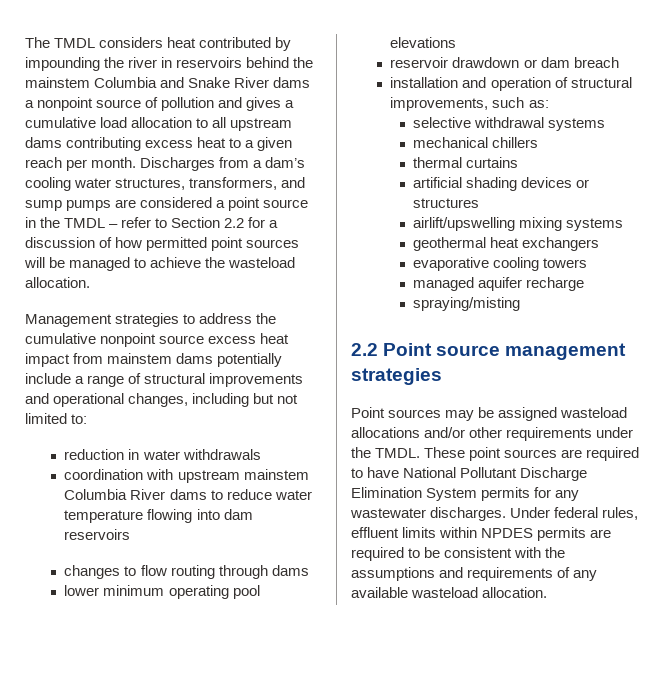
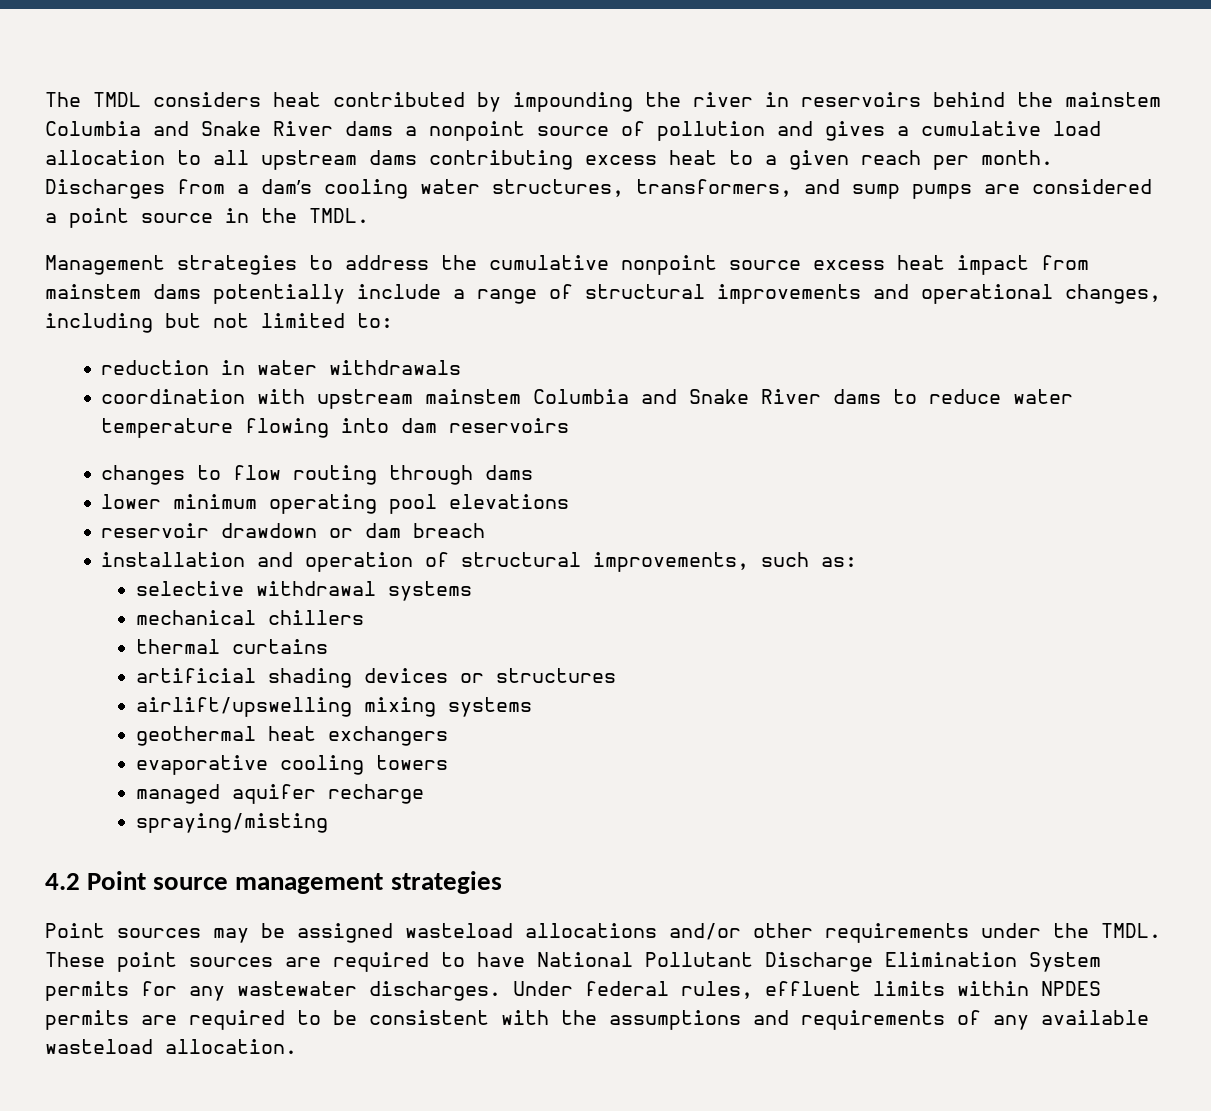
[64,217,279,228] [25,237,300,251] [24,257,296,271] [25,277,90,288] TMDL – refer to Section 2.2 for a discussion of how permitted point sources will be managed to achieve the wasteload allocation. -> [309,208,369,223] TMDL.
(128, 494) none -> [641,389,750,404] and Snake
[351,343,378,356] 2.2 -> [45,873,80,890] 4.2

